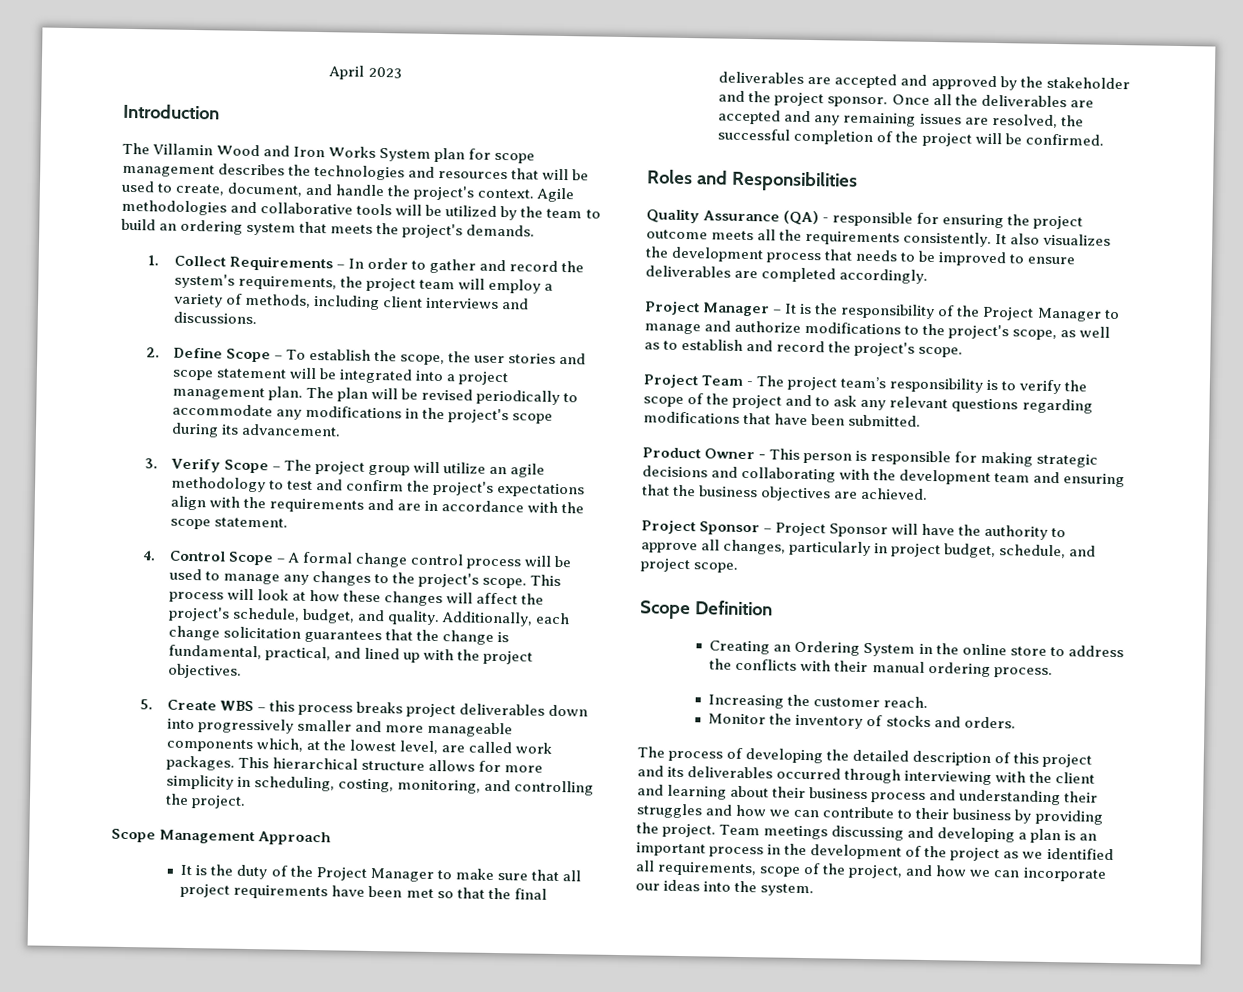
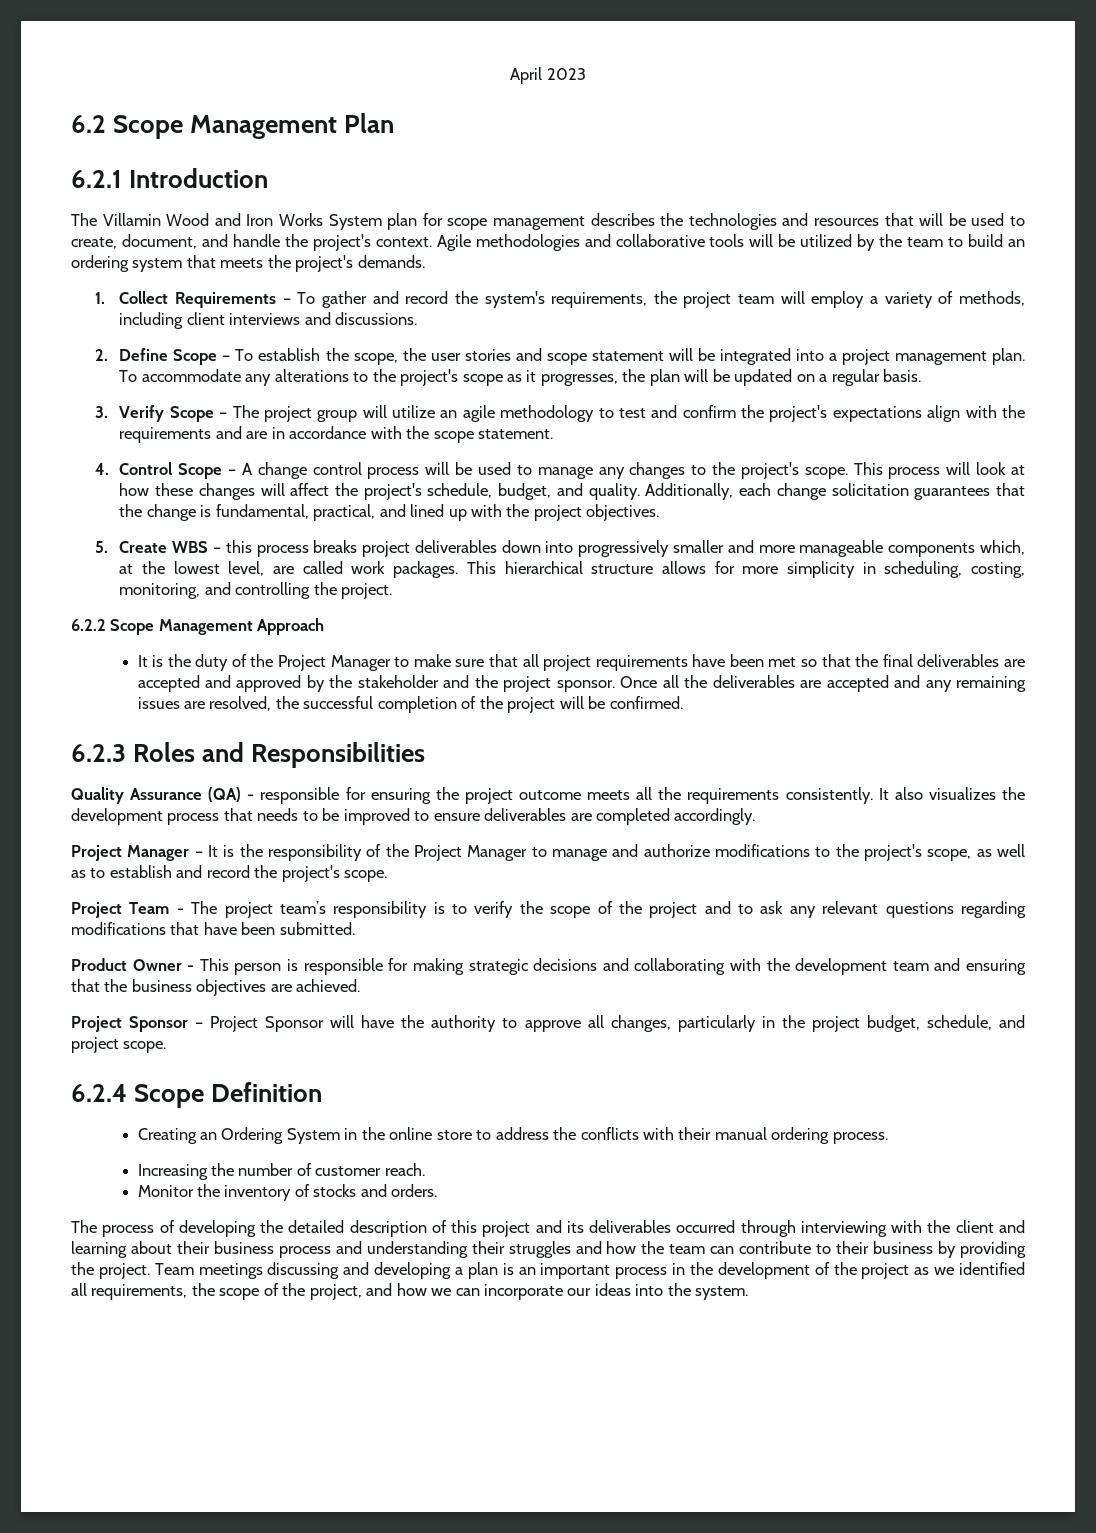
(402, 72) none -> [71,113,395,139] [71,170,122,188] 6.2 Scope Management Plan // 6.2.1
[347,257,427,270] In order to -> [297,292,316,304] To
[305,386,579,405] [171,403,554,424] [170,422,341,438] The plan will be revised periodically to accommodate any modifications in the project's scope during its advancement. -> [119,369,921,386] To accommodate any alterations to the project's scope as it progresses, the plan will be updated on a regular basis.
[302,551,354,564] formal -> (253, 469) none
(246, 802) none -> [71,619,106,631] 6.2.2
(1104, 139) none -> [71,744,126,762] 6.2.3
(889, 548) none -> [781,1015,805,1028] the
(739, 567) none -> [71,1084,127,1102] 6.2.4
(811, 700) none -> [238,1163,312,1176] number of
[769,809,791,817] we -> [641,1241,706,1254] the team
(758, 869) none -> [191,1283,215,1296] the

